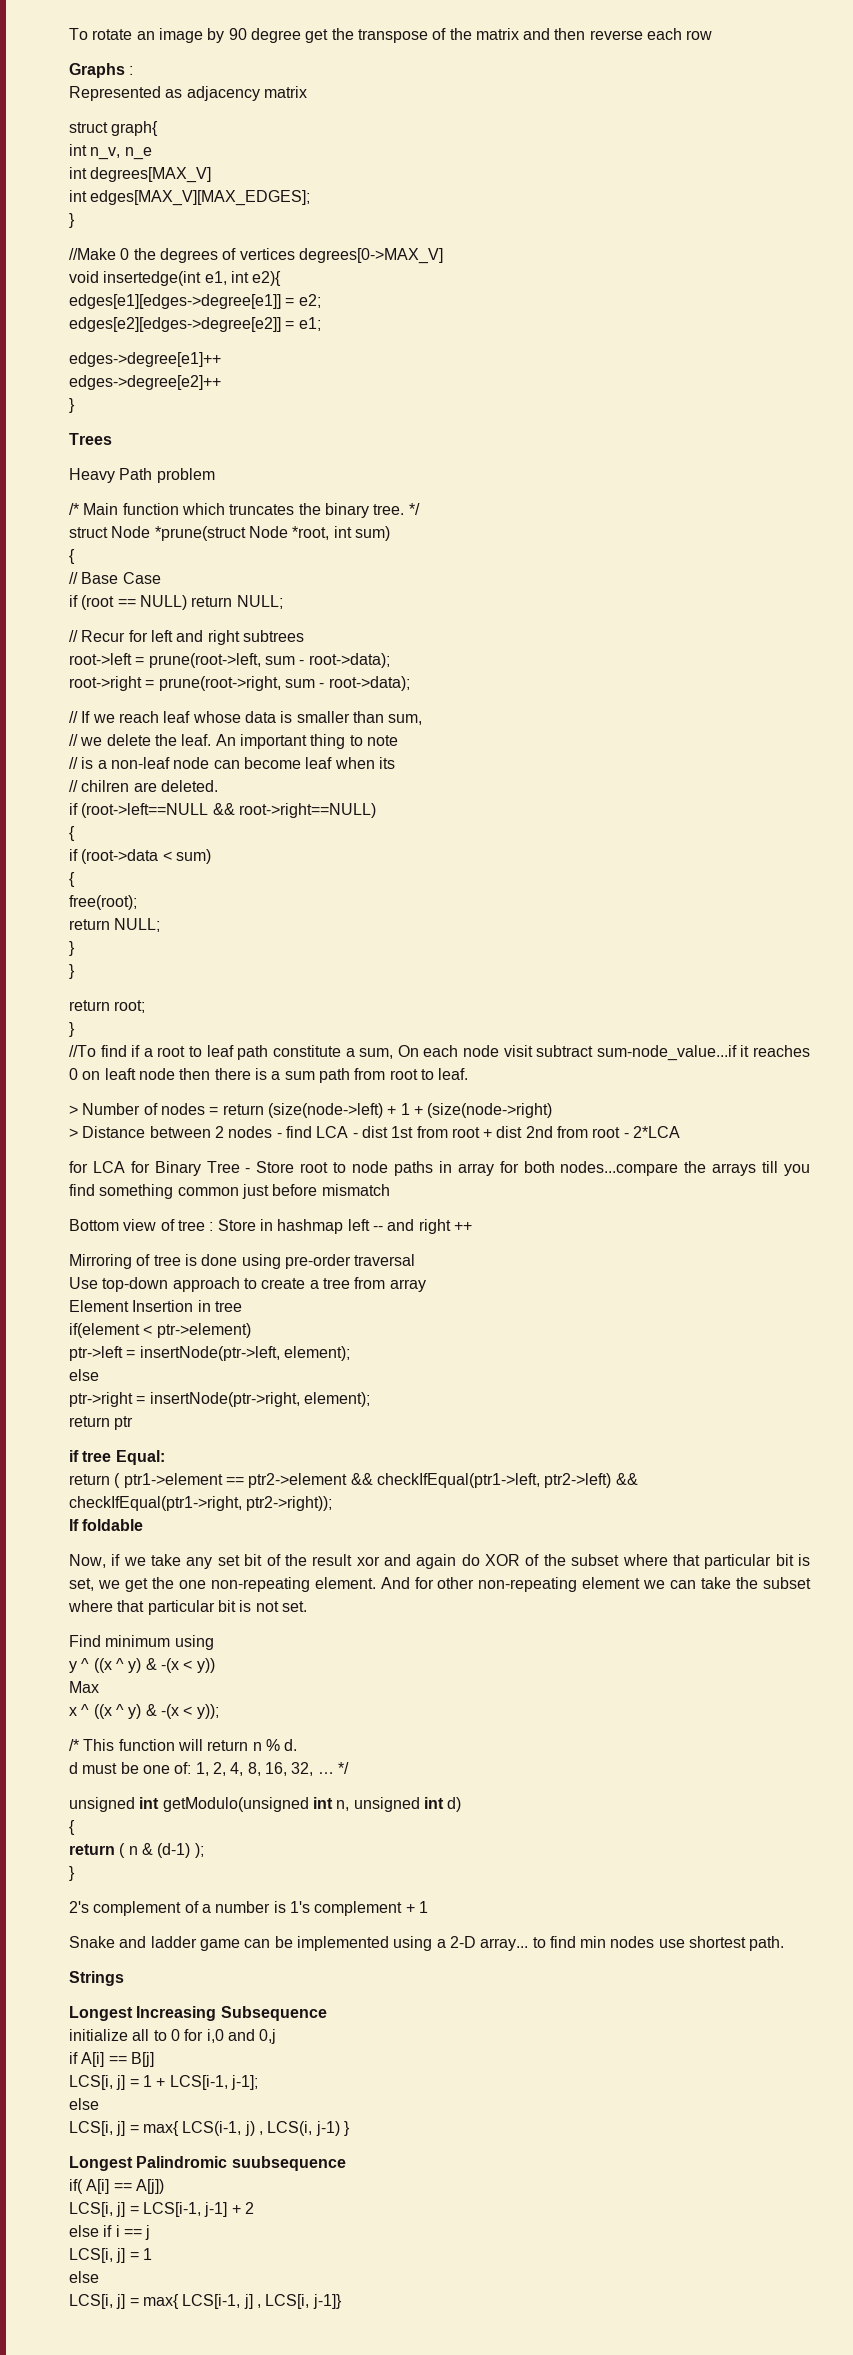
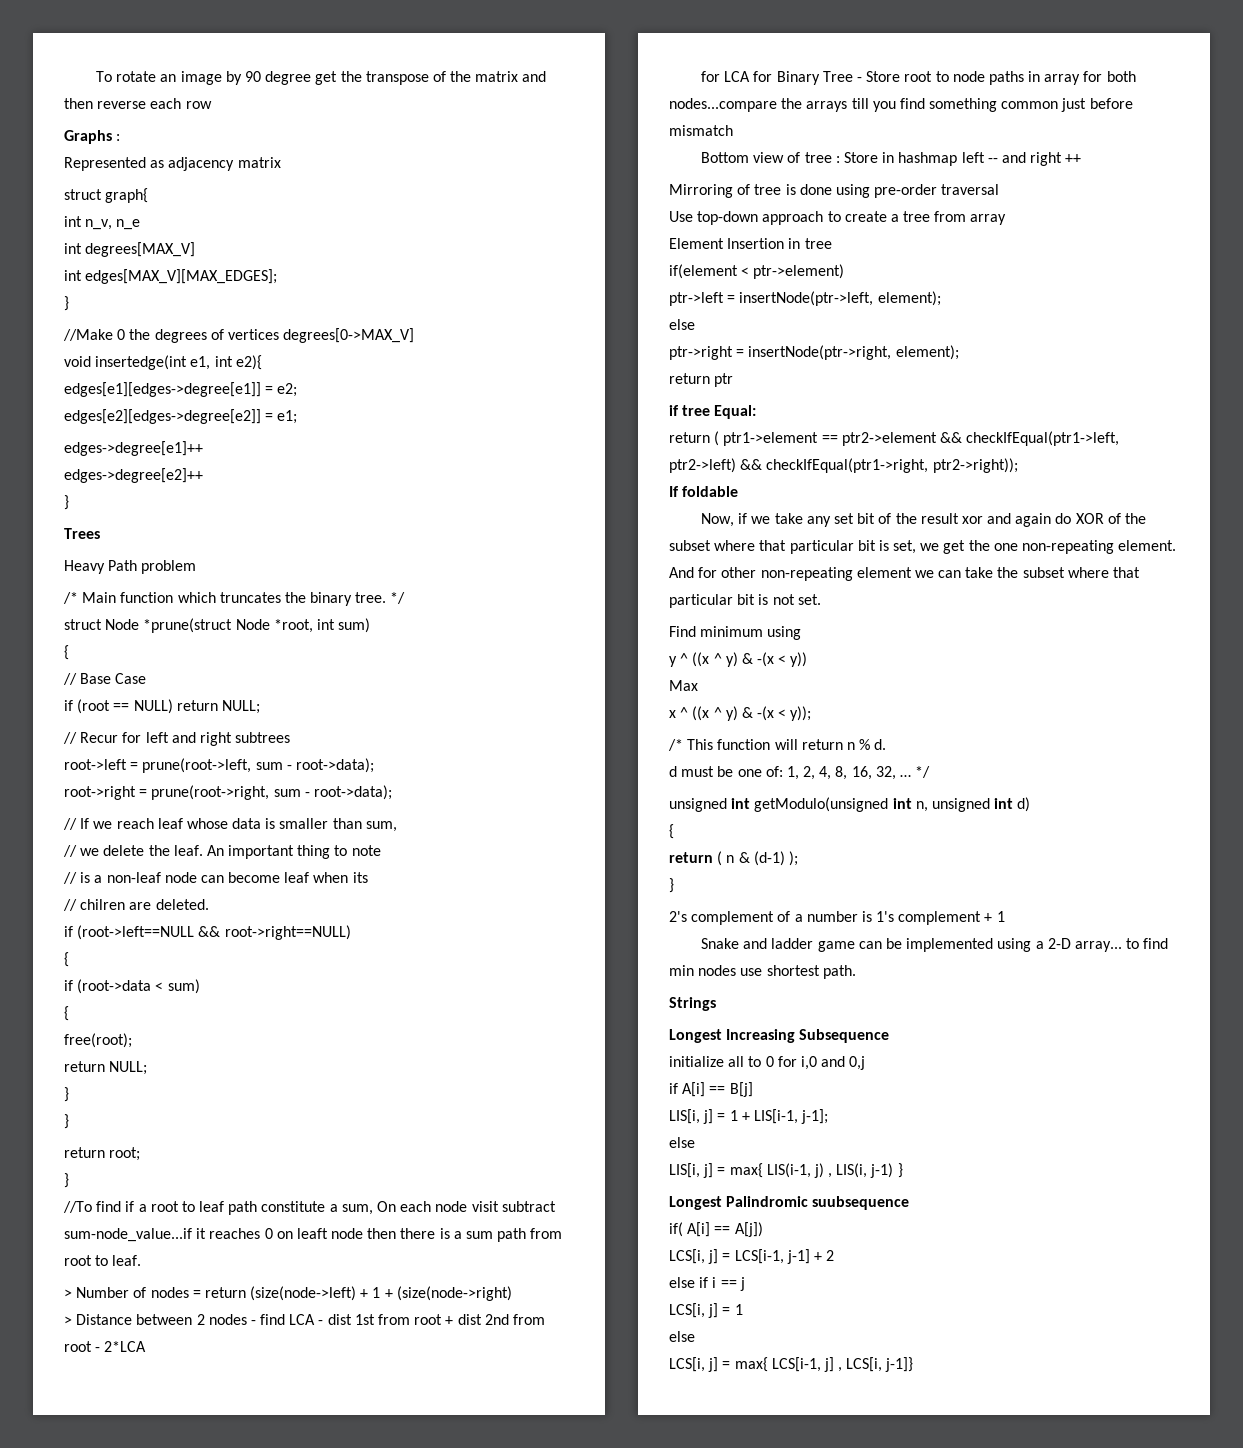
[69,2075,113,2090] LCS[i, -> [669,1109,700,1124] LIS[i,
[169,2075,228,2090] LCS[i-1, -> [753,1109,798,1124] LIS[i-1,
[69,2121,242,2136] LCS[i, j] = max{ LCS(i-1, -> [669,1163,811,1178] LIS[i, j] = max{ LIS(i-1,
[267,2121,313,2136] LCS(i, -> [836,1163,868,1178] LIS(i,

